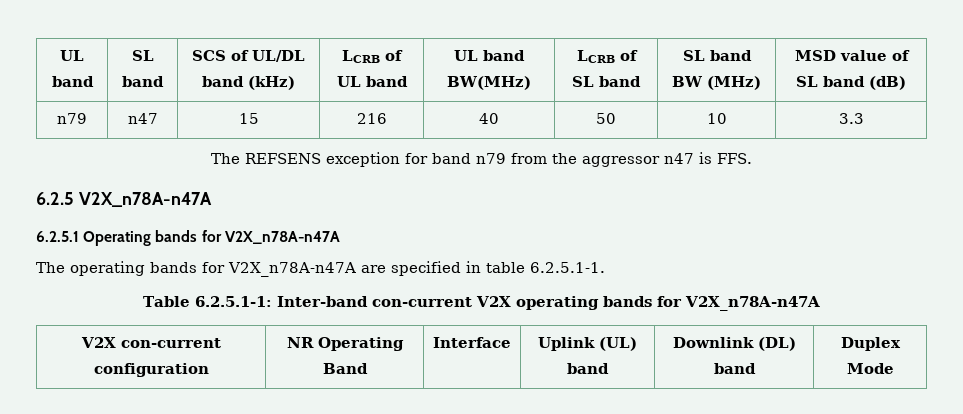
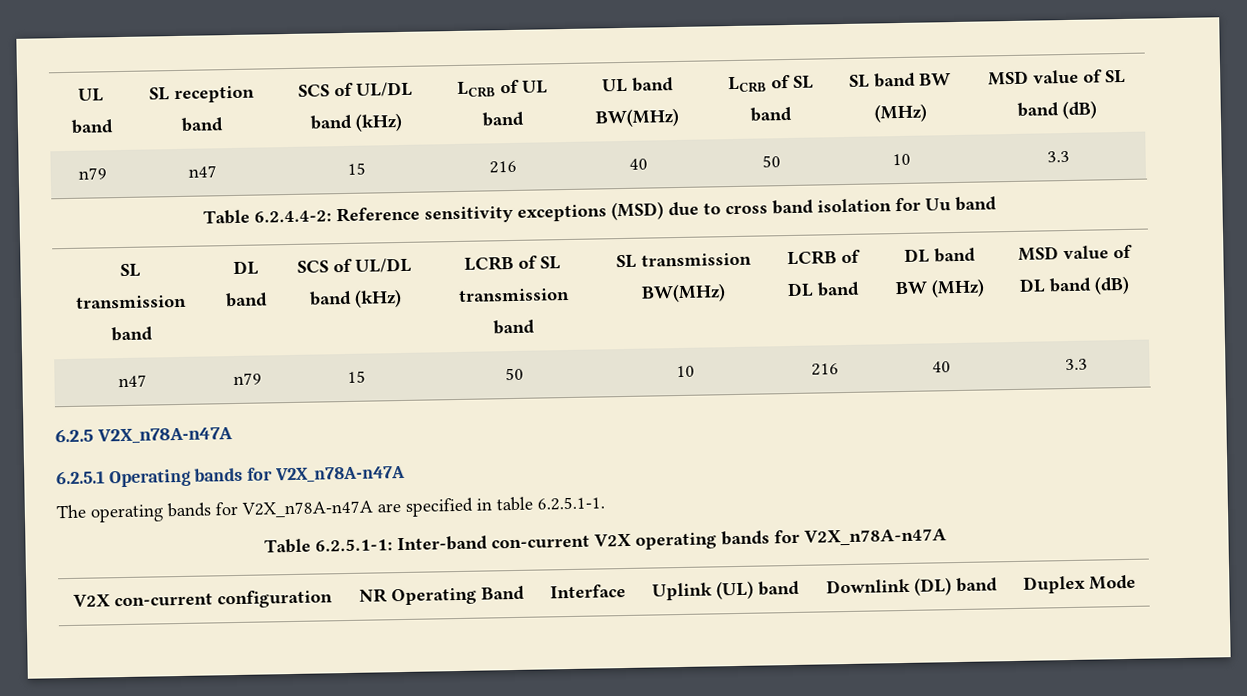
(154, 55) none -> [174,85,255,104] reception
[211,152,752,167] The REFSENS exception for band n79 from the aggressor n47 is FFS. -> [203,196,997,225] [119,263,141,278] [75,294,187,309] [110,326,153,342] [232,260,259,276] [225,292,268,308] [297,257,412,273] [308,288,402,308] [464,255,561,271] [457,287,570,302] [493,319,535,335] [615,252,752,269] [641,283,726,303] [786,249,861,266] [787,281,860,298] [904,247,976,263] [895,278,985,298] [1017,244,1133,261] [1019,275,1130,295] [117,374,147,388] [233,372,262,386] [347,370,366,383] [505,367,524,381] [675,365,695,378] [810,363,839,376] [932,361,951,373] [1064,358,1088,371] Table 6.2.4.4-2: Reference sensitivity exceptions (MSD) due to cross band isolation for Uu band // SL transmission band | DL band | SCS of UL/DL band (kHz) | LCRB of SL transmission band | SL transmission BW(MHz) | LCRB of DL band | DL band BW (MHz) | MSD value of DL band (dB) // n47 | n79 | 15 | 50 | 10 | 216 | 40 | 3.3

